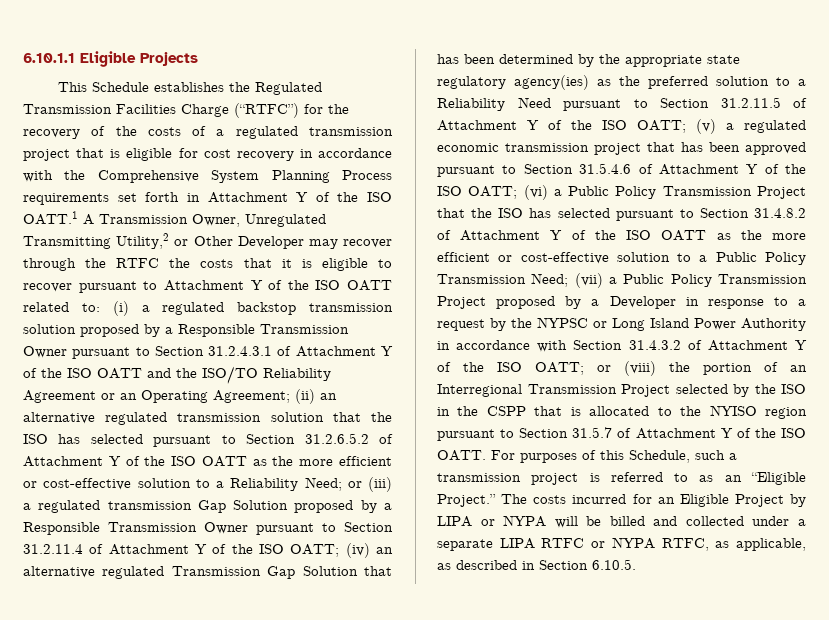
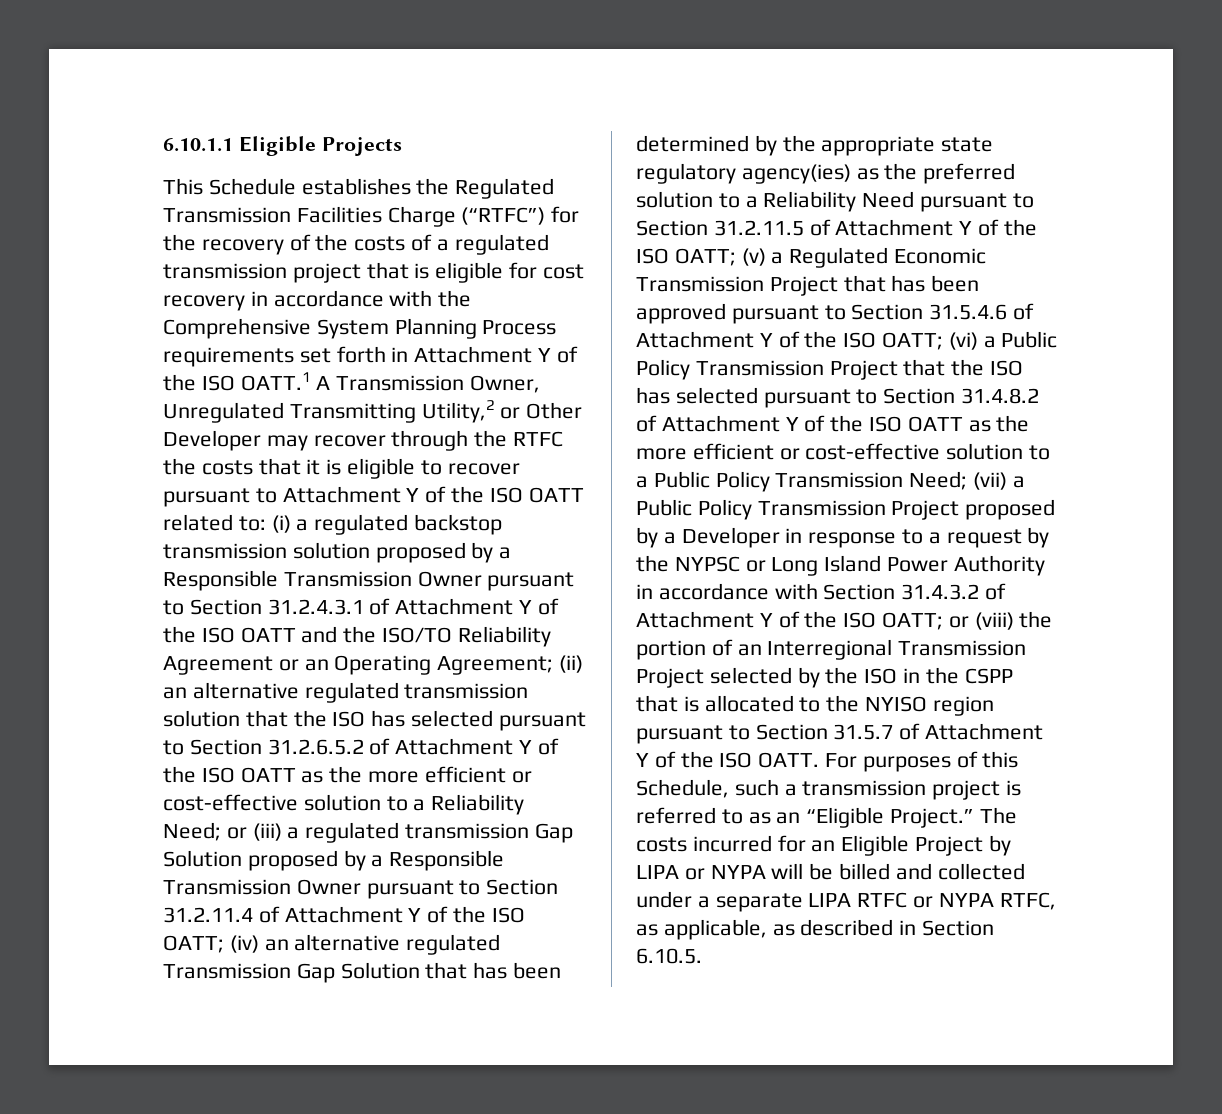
[744,120,806,133] [437,143,641,155] regulated economic transmission project -> [789,247,987,268] [636,276,838,296] Regulated Economic Transmission Project

